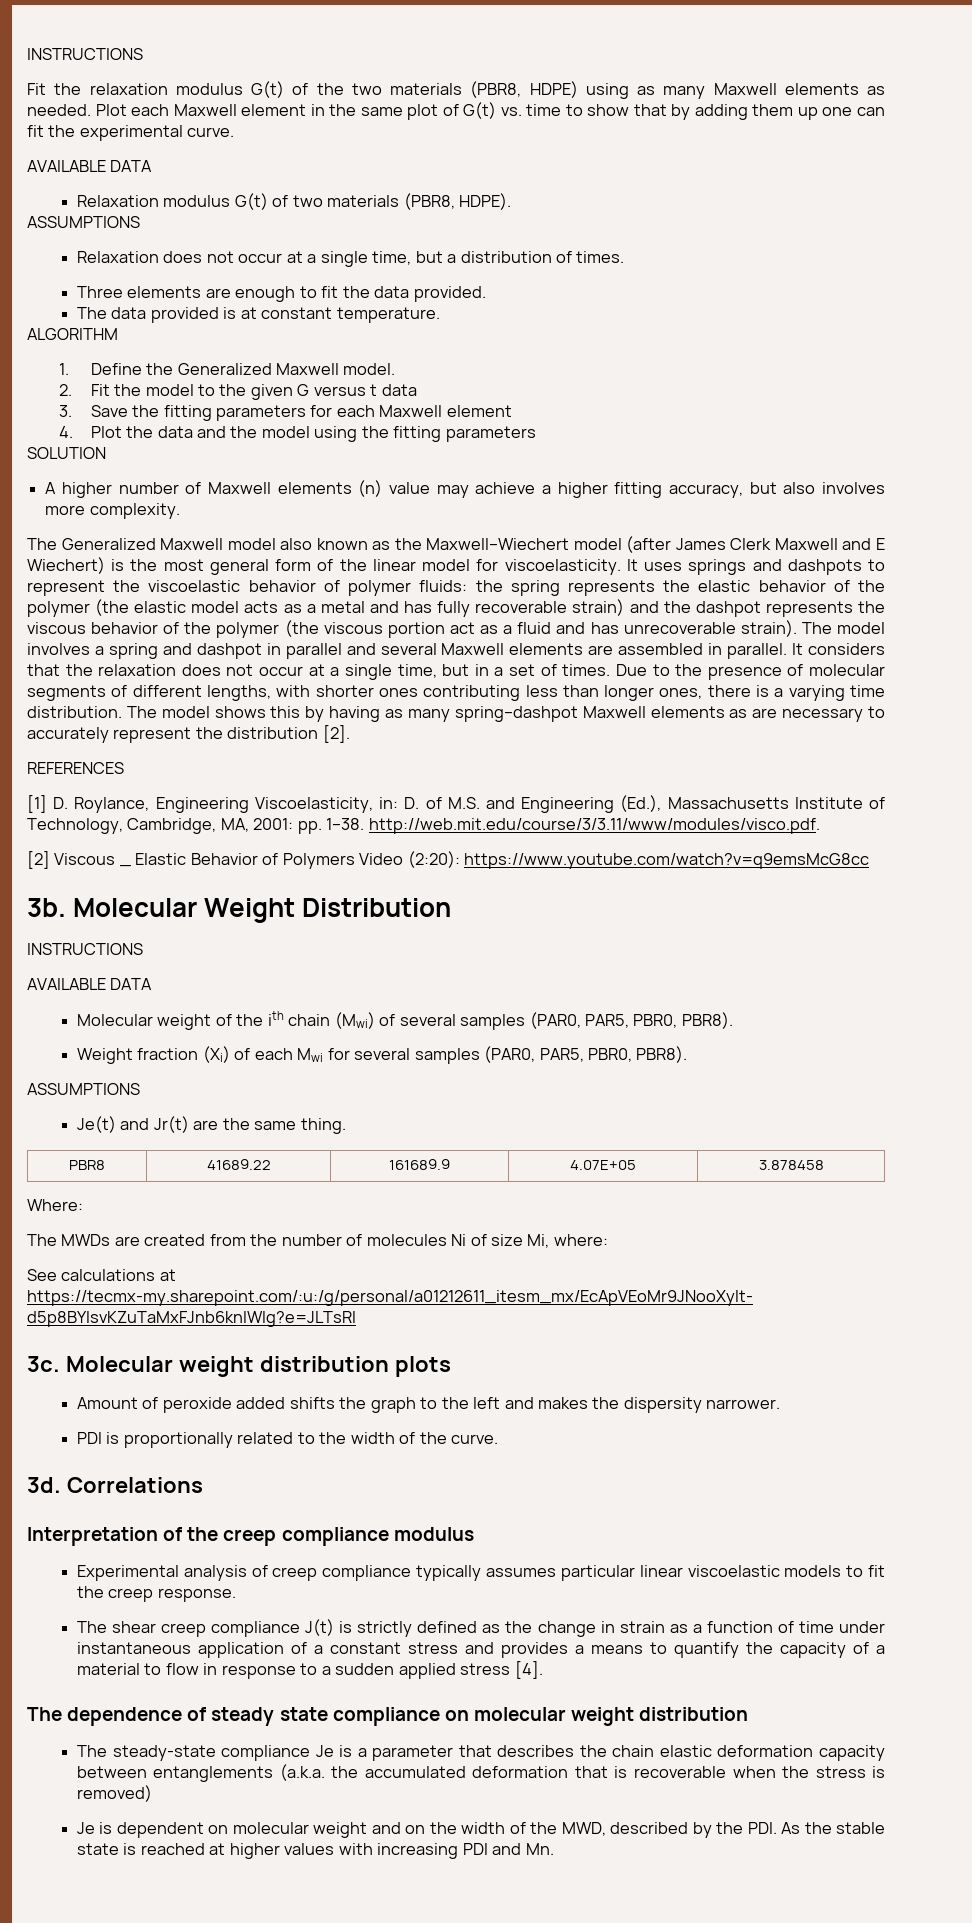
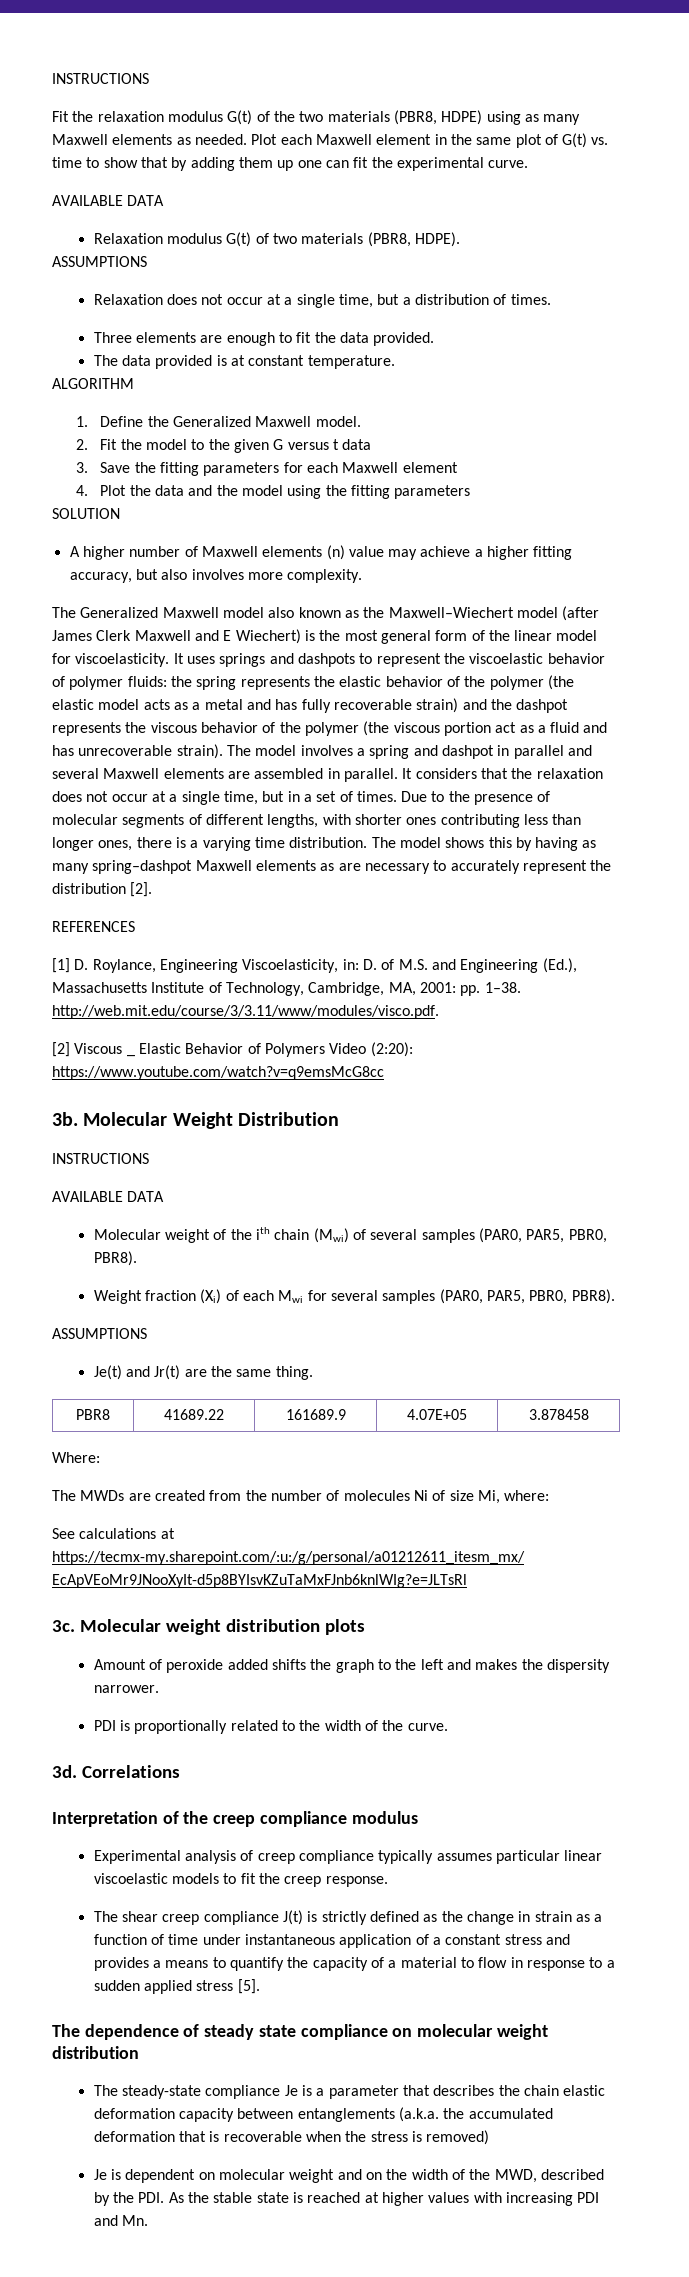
[514,1661,543,1679] [4]. -> [237,1979,260,1994] [5].

